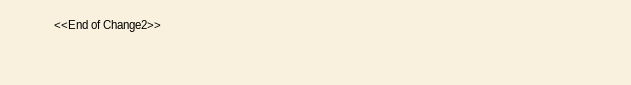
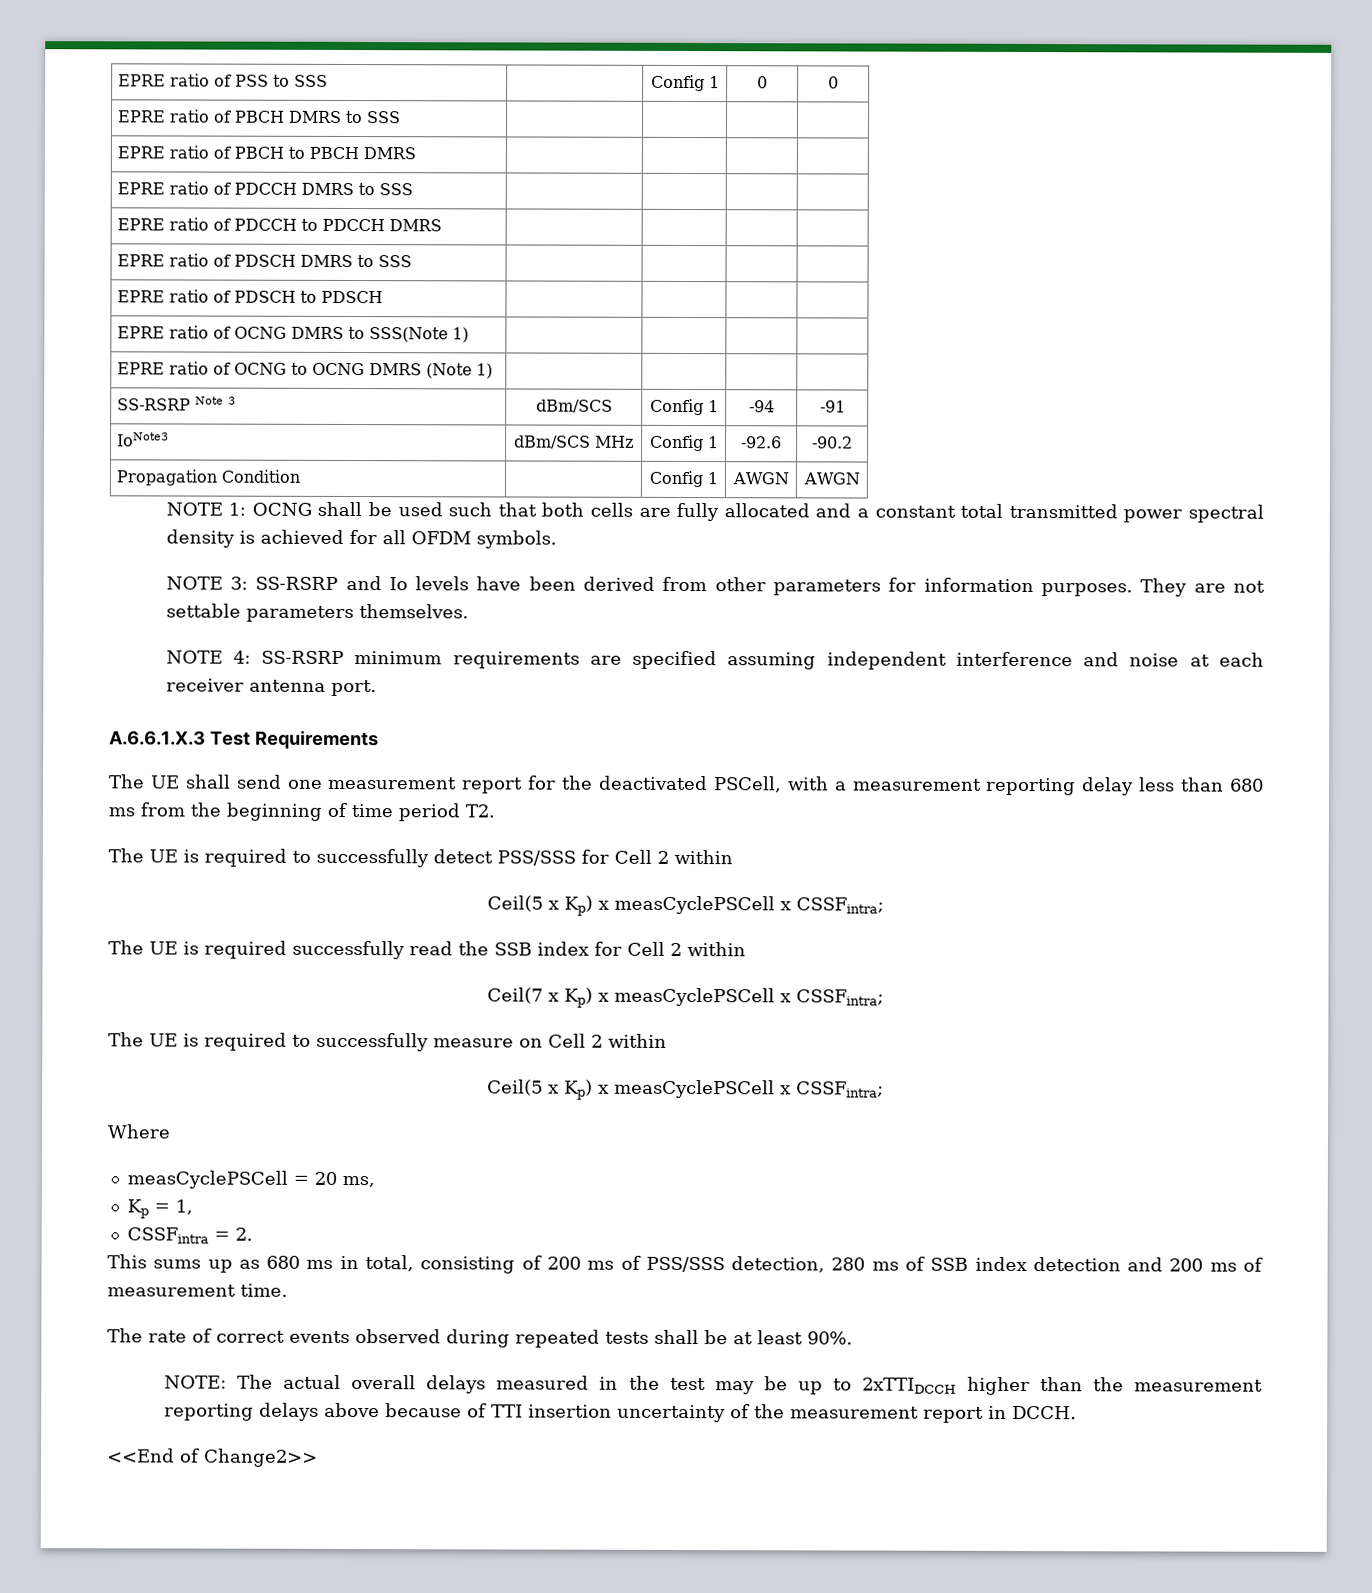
(54, 24) none -> [118,73,329,87] [650,74,720,92] [757,76,768,89] [828,76,839,89] [117,109,402,124] [117,145,417,160] [117,181,414,196] [117,217,443,232] [117,253,413,268] [117,289,384,304] [117,325,470,343] [117,361,494,379] [117,396,237,411] [535,399,613,413] [649,398,719,416] [748,400,775,413] [819,400,846,413] [117,432,170,447] [513,435,634,449] [649,434,719,452] [741,436,782,449] [812,436,853,449] [116,469,301,486] [648,470,718,488] [731,472,789,485] [802,472,860,485] [165,501,1264,523] [165,529,557,549] [165,575,1265,597] [165,603,469,623] [165,650,1264,670] [165,678,377,697] [109,730,379,750] [109,774,1265,796] [108,802,495,822] [108,848,733,868] [487,895,884,916] [108,940,746,960] [487,987,884,1008] [108,1032,667,1052] [487,1079,884,1100] [107,1124,171,1139] [126,1170,375,1189] [126,1199,193,1219] [126,1227,253,1244] [107,1254,1263,1274] [107,1283,288,1297] [107,1328,853,1348] [163,1374,1264,1396] [163,1402,1077,1423] EPRE ratio of PSS to SSS | | Config 1 | 0 | 0 // EPRE ratio of PBCH DMRS to SSS | | | | // EPRE ratio of PBCH to PBCH DMRS | | | | // EPRE ratio of PDCCH DMRS to SSS | | | | // EPRE ratio of PDCCH to PDCCH DMRS | | | | // EPRE ratio of PDSCH DMRS to SSS | | | | // EPRE ratio of PDSCH to PDSCH | | | | // EPRE ratio of OCNG DMRS to SSS(Note 1) | | | | // EPRE ratio of OCNG to OCNG DMRS (Note 1) | | | | // SS-RSRP Note 3 | dBm/SCS | Config 1 | -94 | -91 // IoNote3 | dBm/SCS MHz | Config 1 | -92.6 | -90.2 // Propagation Condition | | Config 1 | AWGN | AWGN // NOTE 1: OCNG shall be used such that both cells are fully allocated and a constant total transmitted power spectral density is achieved for all OFDM symbols. // NOTE 3: SS-RSRP and Io levels have been derived from other parameters for information purposes. They are not settable parameters themselves. // NOTE 4: SS-RSRP minimum requirements are specified assuming independent interference and noise at each receiver antenna port. // A.6.6.1.X.3 Test Requirements // The UE shall send one measurement report for the deactivated PSCell, with a measurement reporting delay less than 680 ms from the beginning of time period T2. // The UE is required to successfully detect PSS/SSS for Cell 2 within // Ceil(5 x Kp) x measCyclePSCell x CSSFintra; // The UE is required successfully read the SSB index for Cell 2 within // Ceil(7 x Kp) x measCyclePSCell x CSSFintra; // The UE is required to successfully measure on Cell 2 within // Ceil(5 x Kp) x measCyclePSCell x CSSFintra; // Where // measCyclePSCell = 20 ms, // Kp = 1, // CSSFintra = 2. // This sums up as 680 ms in total, consisting of 200 ms of PSS/SSS detection, 280 ms of SSB index detection and 200 ms of measurement time. // The rate of correct events observed during repeated tests shall be at least 90%. // NOTE: The actual overall delays measured in the test may be up to 2xTTIDCCH higher than the measurement reporting delays above because of TTI insertion uncertainty of the measurement report in DCCH. //

